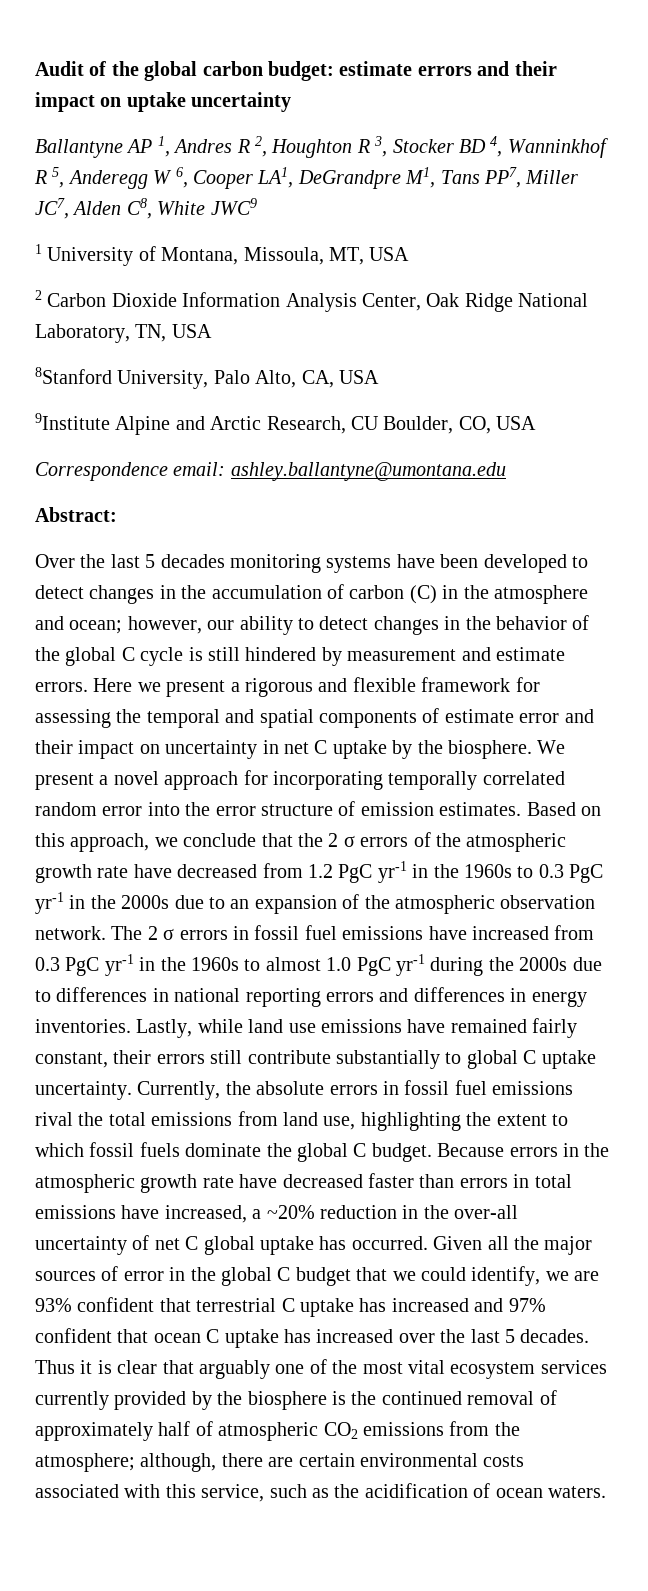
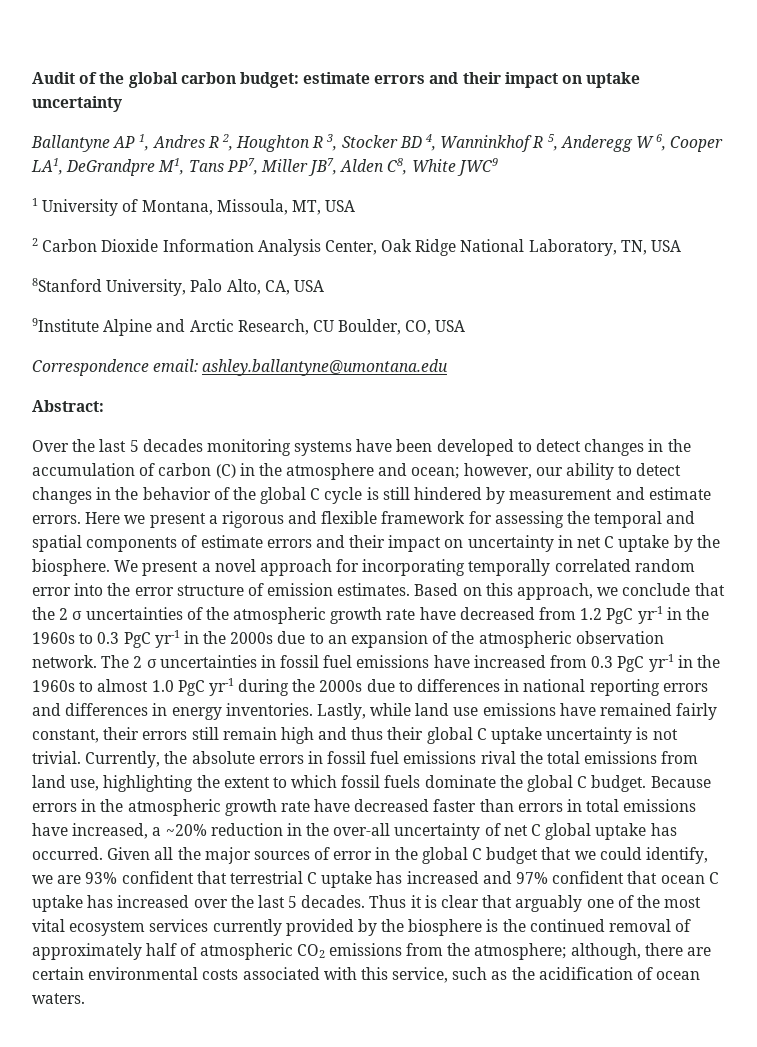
[35,198,69,219] JC7, -> [308,158,338,176] JB7,
[519,713,560,723] error -> [266,539,312,548] errors
[360,837,409,847] errors -> [85,607,183,620] uncertainties
[179,930,228,940] errors -> [159,655,257,668] uncertainties
[247,1050,596,1069] [35,1081,132,1100] contribute substantially to global C uptake uncertainty. -> [222,727,678,744] [32,751,81,764] remain high and thus their global C uptake uncertainty is not trivial.

